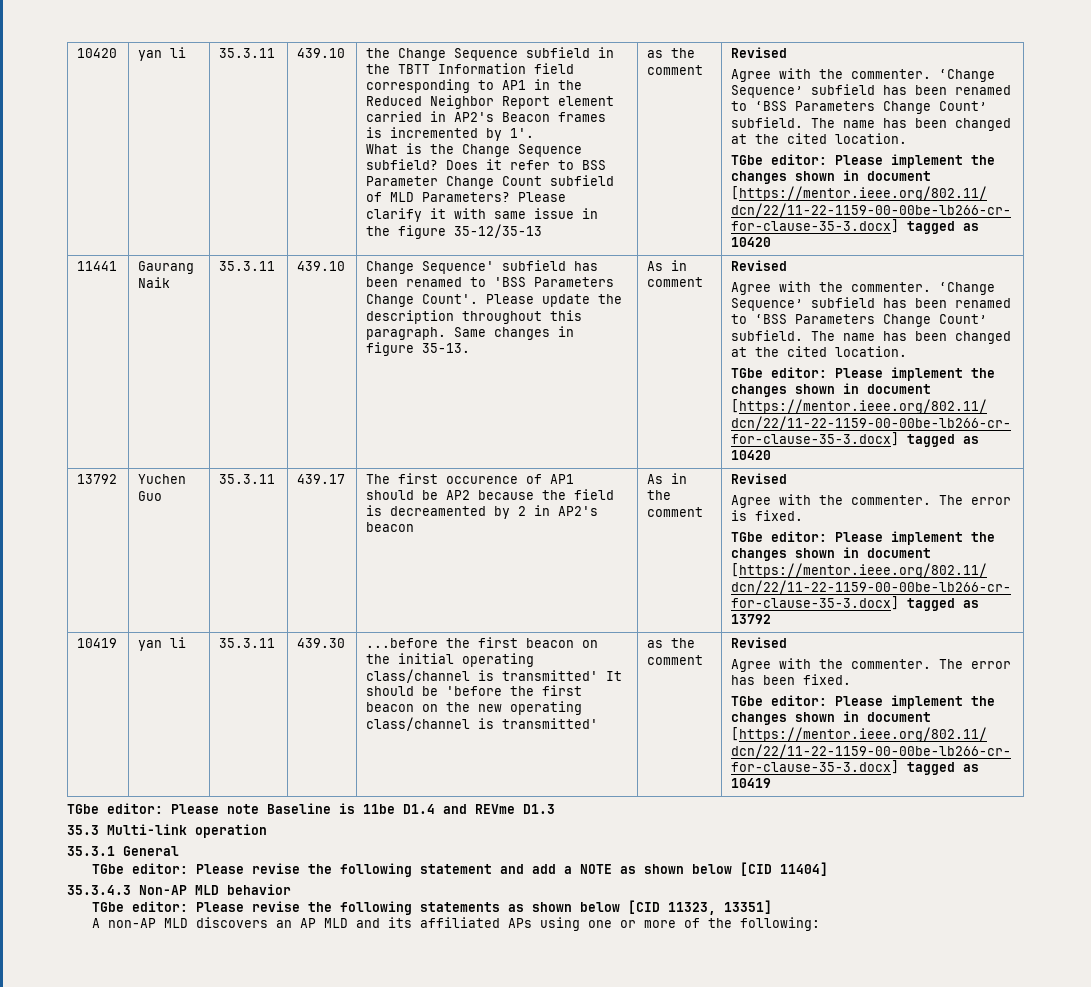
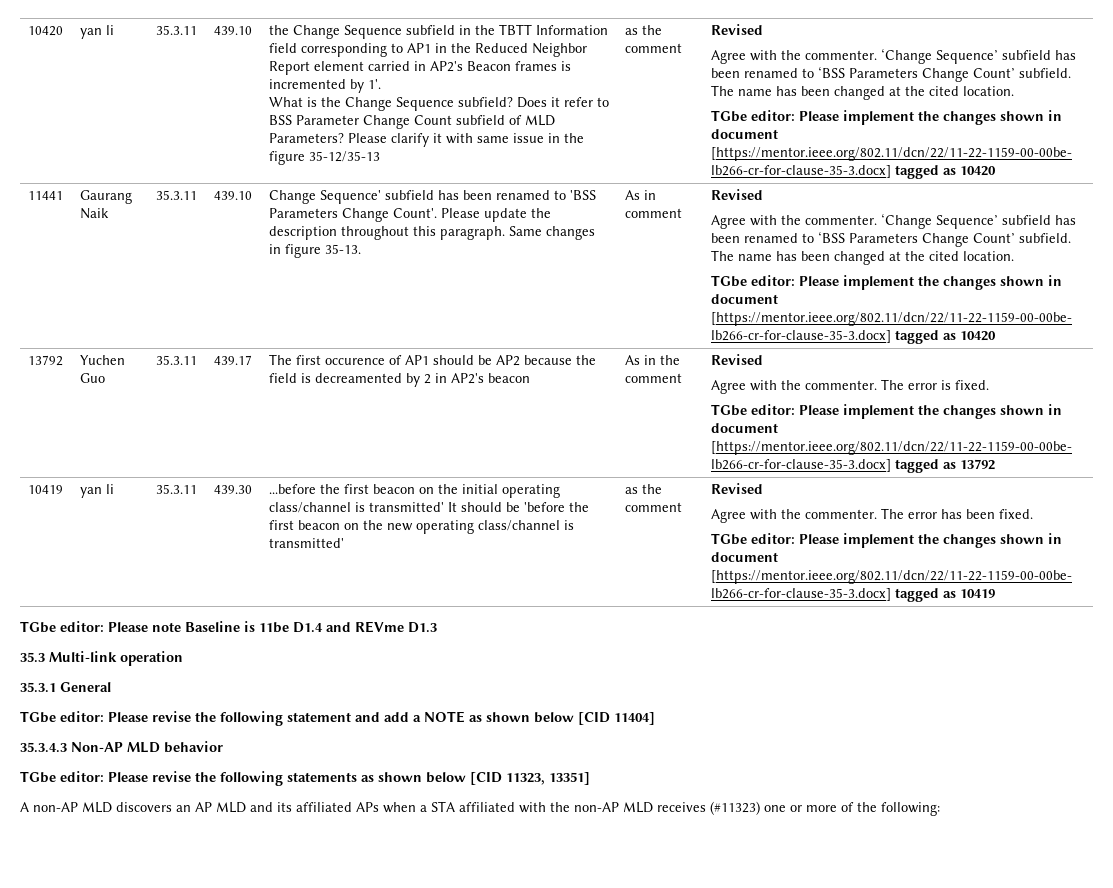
[540,917,581,931] using -> [383,801,760,815] when a STA affiliated with the non-AP MLD receives (#11323)

